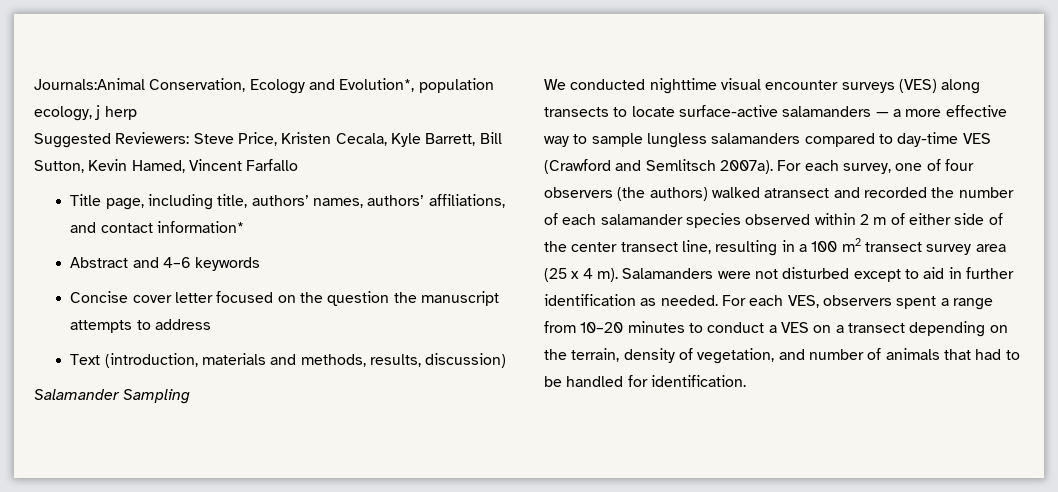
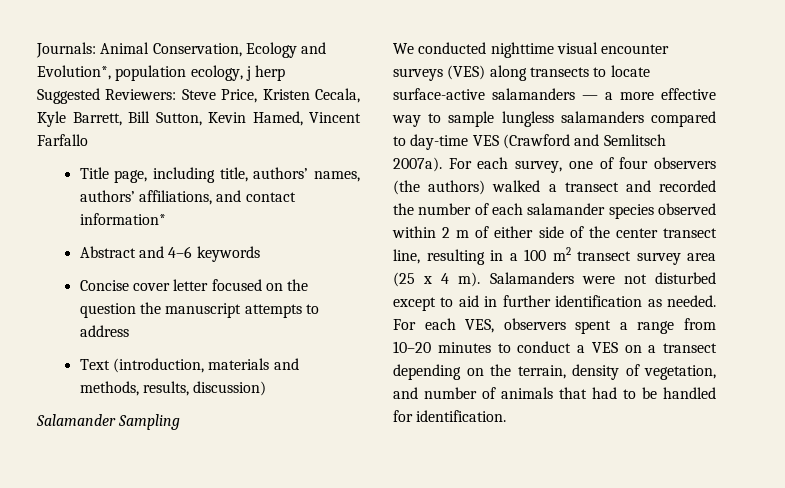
[34,78,145,90] Journals:Animal -> [36,42,150,58] Journals: Animal
[764,188,830,198] atransect -> [548,182,619,192] a transect

